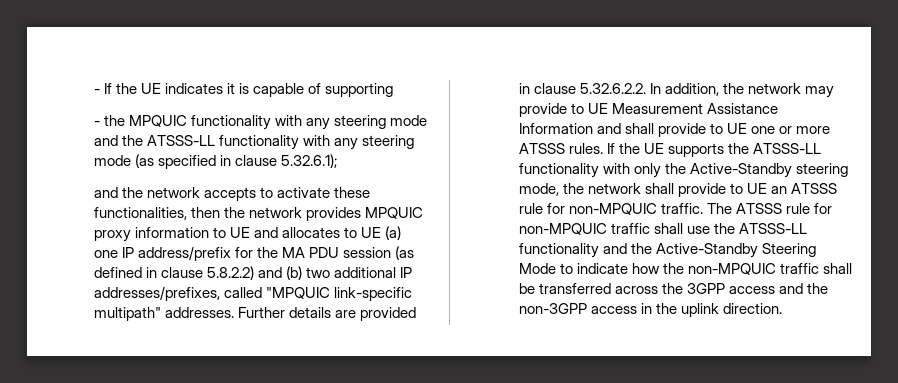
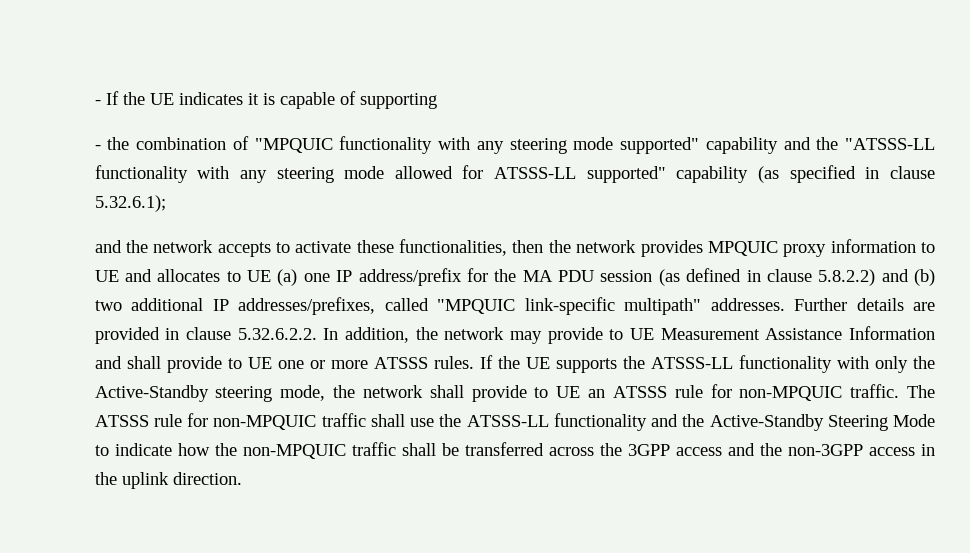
[128,115,428,130] [93,135,415,150] [93,155,131,166] MPQUIC functionality with any steering mode and the ATSSS-LL functionality with any steering mode -> [136,136,935,154] [94,165,749,183] combination of "MPQUIC functionality with any steering mode supported" capability and the "ATSSS-LL functionality with any steering mode allowed for ATSSS-LL supported" capability

